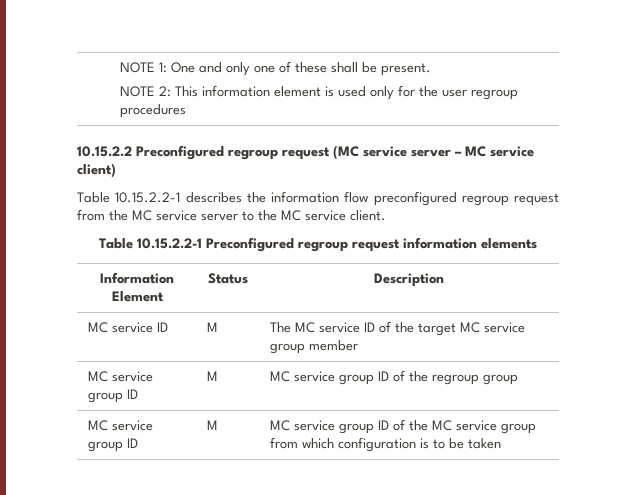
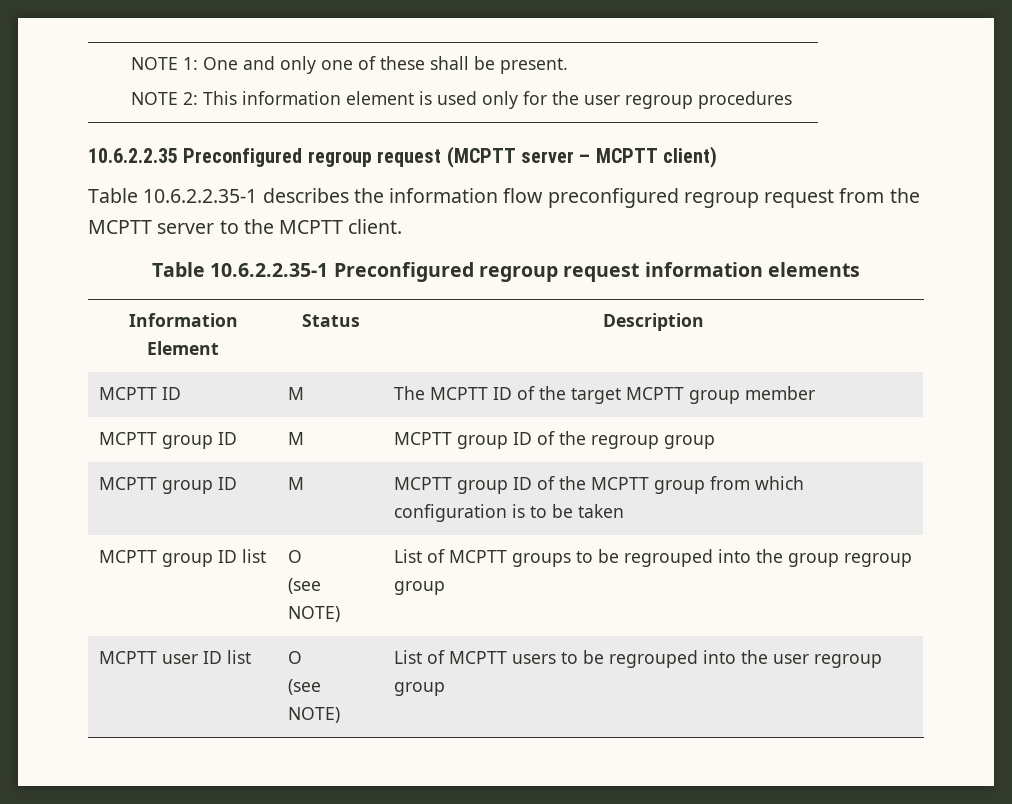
[77,145,534,160] 10.15.2.2 Preconfigured regroup request (MC service server – MC service -> [88,146,658,168] 10.6.2.2.35 Preconfigured regroup request (MCPTT server – MCPTT
[115,192,181,203] 10.15.2.2-1 -> [143,189,258,203] 10.6.2.2.35-1
[132,210,197,221] MC service -> [88,220,152,234] MCPTT
[281,210,346,221] MC service -> [279,220,344,234] MCPTT
[137,238,202,249] 10.15.2.2-1 -> [210,263,329,277] 10.6.2.2.35-1
[87,322,153,333] MC service -> [99,387,158,400] MCPTT
[294,322,360,333] MC service -> [430,387,489,400] MCPTT
[459,322,525,333] MC service -> [626,387,685,400] MCPTT
[87,371,153,382] [87,389,138,403] [206,371,218,381] [269,371,335,382] MC service group ID | M | MC service -> [99,432,238,449] [288,432,305,445] [394,432,453,445] MCPTT group ID | M | MCPTT
[87,420,153,431] [87,438,138,452] [206,420,218,430] [269,419,497,434] MC service group ID | M | MC service group ID of the MC service -> [99,477,238,494] [288,477,305,490] [394,476,650,494] MCPTT group ID | M | MCPTT group ID of the MCPTT
(501, 443) none -> [99,549,267,567] [288,550,303,563] [288,578,322,594] [288,606,341,622] [394,549,913,567] [394,581,446,595] [99,650,252,664] [288,651,303,664] [288,679,322,695] [288,707,341,723] [394,650,883,668] [394,682,446,696] // MCPTT group ID list | O // (see NOTE) | List of MCPTT groups to be regrouped into the group regroup group // MCPTT user ID list | O // (see NOTE) | List of MCPTT users to be regrouped into the user regroup group

